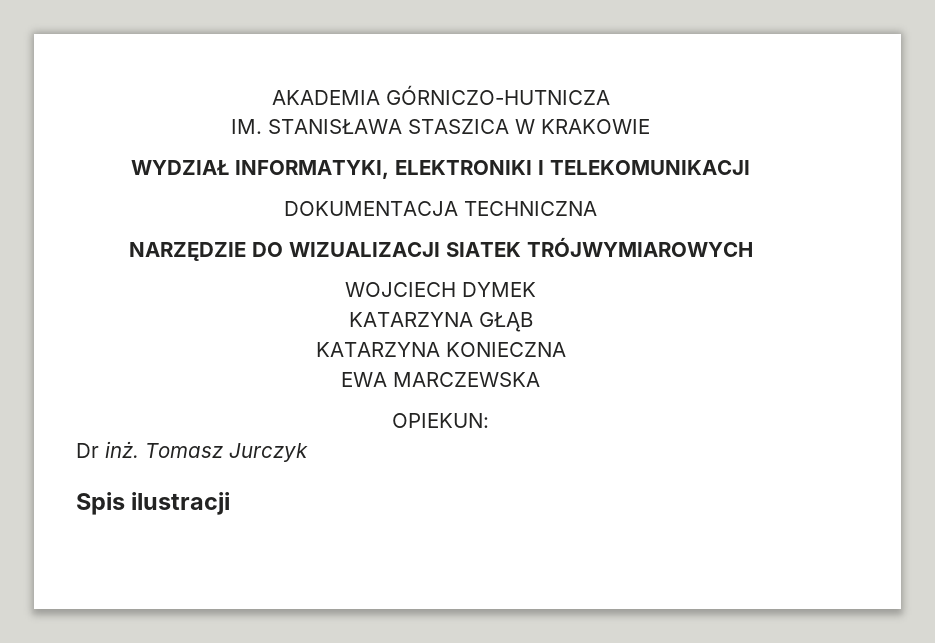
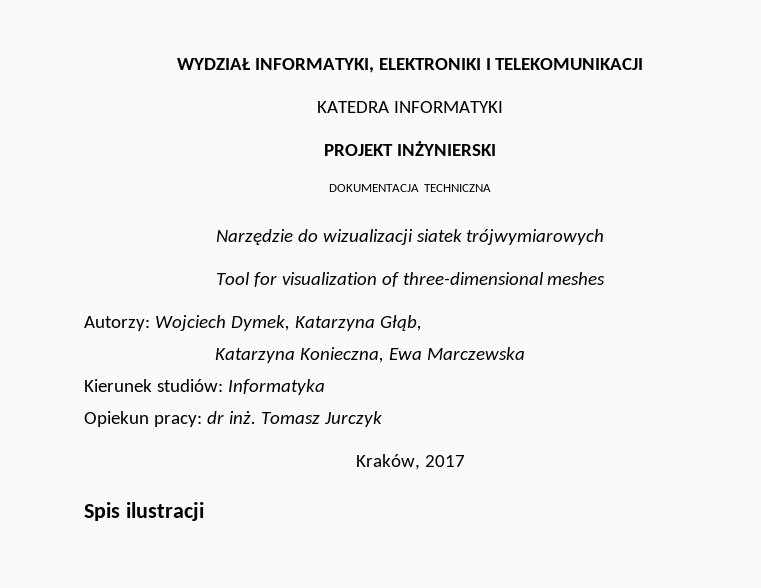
[271,85,610,105] [231,119,650,134] AKADEMIA GÓRNICZO-HUTNICZA // IM. STANISŁAWA STASZICA W KRAKOWIE // -> (176, 64) none
[284,201,597,216] [128,237,753,261] [345,282,536,297] [348,312,533,332] [315,342,566,357] [341,372,540,387] [392,413,489,428] [76,443,99,458] DOKUMENTACJA TECHNICZNA // NARZĘDZIE DO WIZUALIZACJI SIATEK TRÓJWYMIAROWYCH // WOJCIECH DYMEK // KATARZYNA GŁĄB // KATARZYNA KONIECZNA // EWA MARCZEWSKA // OPIEKUN: // Dr -> [317,101,503,113] [324,141,496,156] [329,184,491,192] [215,229,605,245] [215,272,606,287] [84,315,422,331] [215,347,526,363] [84,379,325,395] [84,411,224,427] KATEDRA INFORMATYKI // PROJEKT INŻYNIERSKI // DOKUMENTACJA TECHNICZNA // Narzędzie do wizualizacji siatek trójwymiarowych // Tool for visualization of three-dimensional meshes // Autorzy: Wojciech Dymek, Katarzyna Głąb, // Katarzyna Konieczna, Ewa Marczewska // Kierunek studiów: Informatyka // Opiekun pracy: dr
(308, 452) none -> [355,454,465,470] // Kraków, 2017

